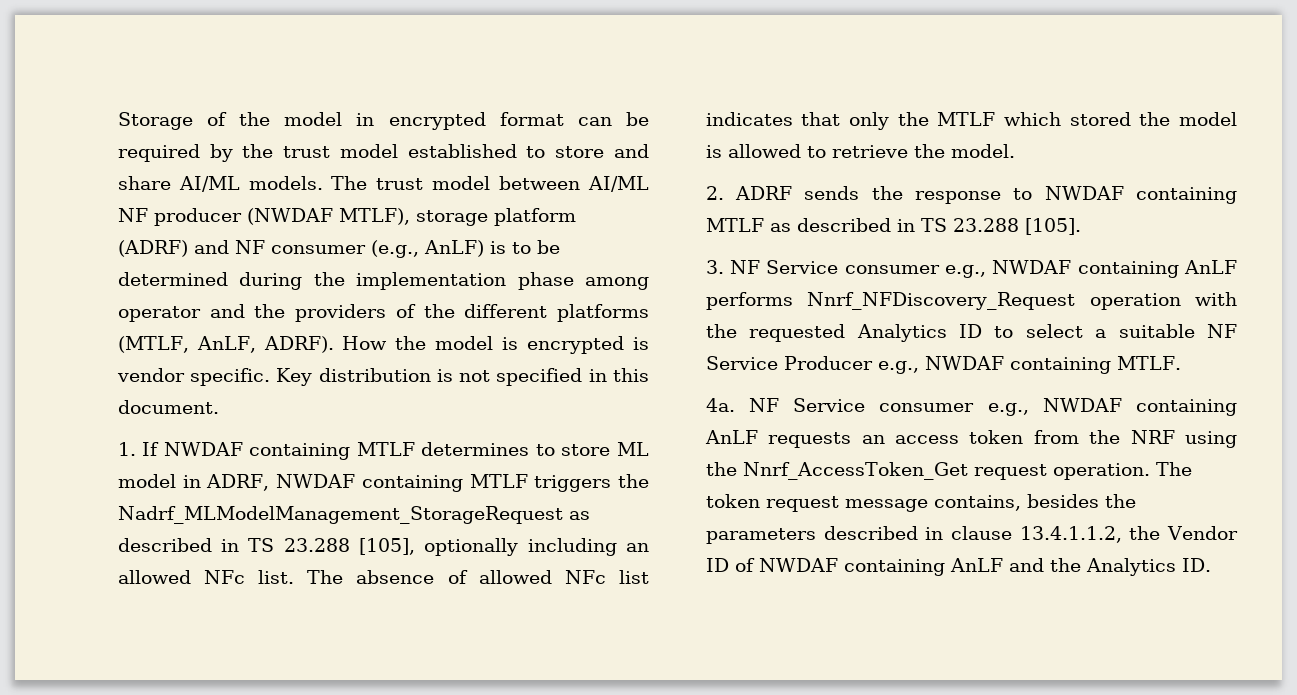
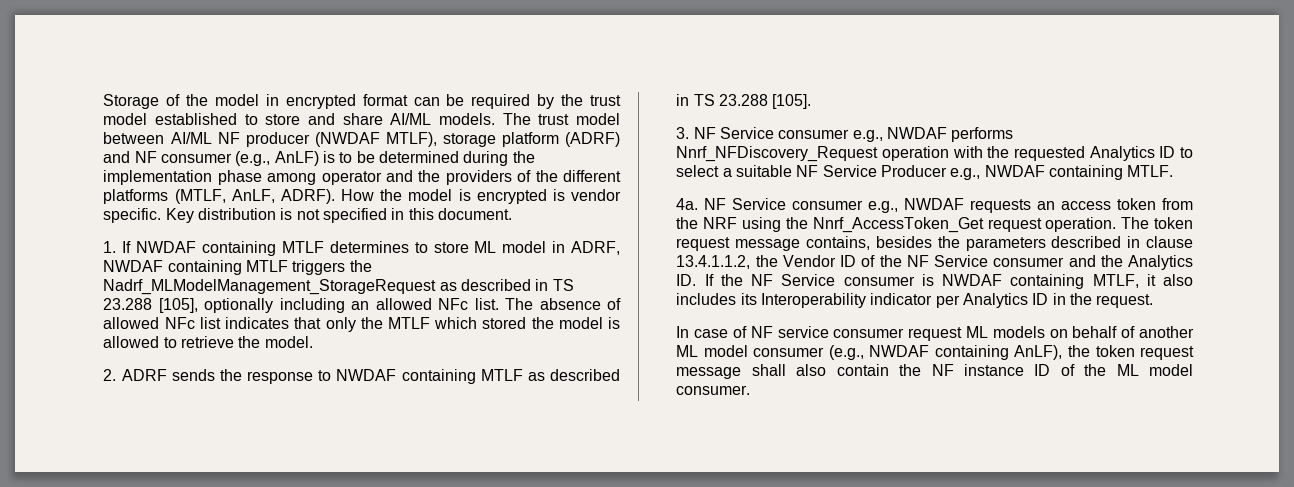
[1077,260,1237,278] containing AnLF -> (948, 133) none
[1136,399,1237,416] [704,430,758,444] containing AnLF -> (965, 204) none
[758,558,1211,576] NWDAF containing AnLF and the Analytics ID. -> [879,255,1193,270] [676,274,1193,289] [676,293,1154,308] [676,326,1194,341] [676,345,1194,360] [676,364,1193,379] [676,385,751,395] the NF Service consumer and the Analytics ID. If the NF Service consumer is NWDAF containing MTLF, it also includes its Interoperability indicator per Analytics ID in the request. // In case of NF service consumer request ML models on behalf of another ML model consumer (e.g., NWDAF containing AnLF), the token request message shall also contain the NF instance ID of the ML model consumer.

